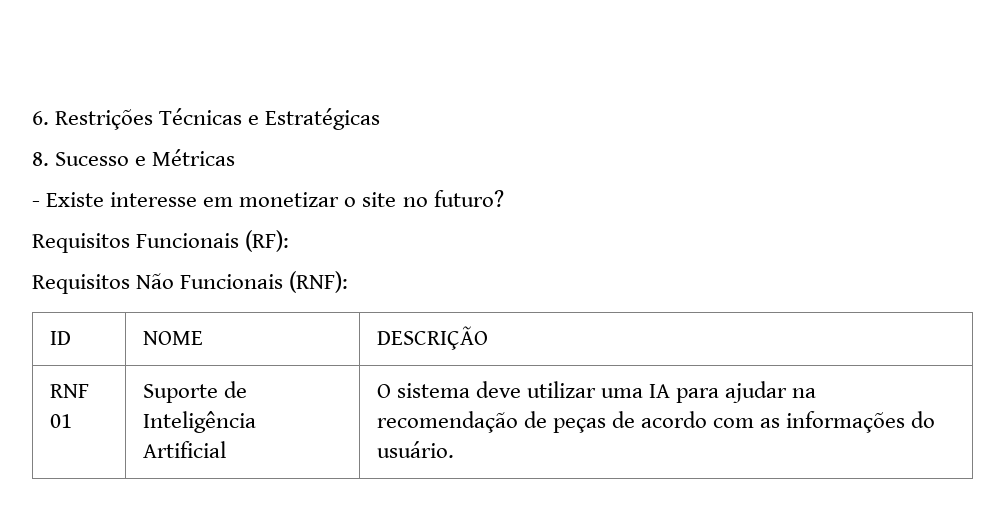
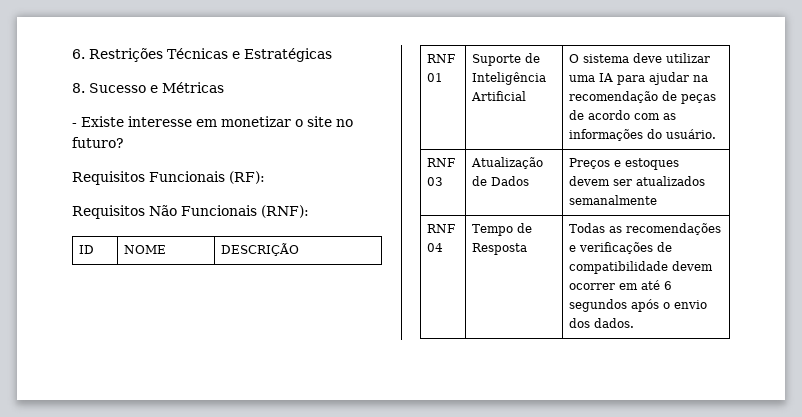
(454, 449) none -> [427,158,456,167] [427,177,444,186] [471,157,544,169] [472,176,530,186] [569,158,680,170] [569,176,706,186] [569,195,658,205] [427,224,456,233] [427,243,444,252] [472,223,533,236] [472,243,528,255] [569,223,722,235] [569,242,673,254] [569,261,714,274] [569,280,673,290] [569,299,708,312] [569,318,635,328] // RNF 03 | Atualização de Dados | Preços e estoques devem ser atualizados semanalmente // RNF 04 | Tempo de Resposta | Todas as recomendações e verificações de compatibilidade devem ocorrer em até 6 segundos após o envio dos dados.

